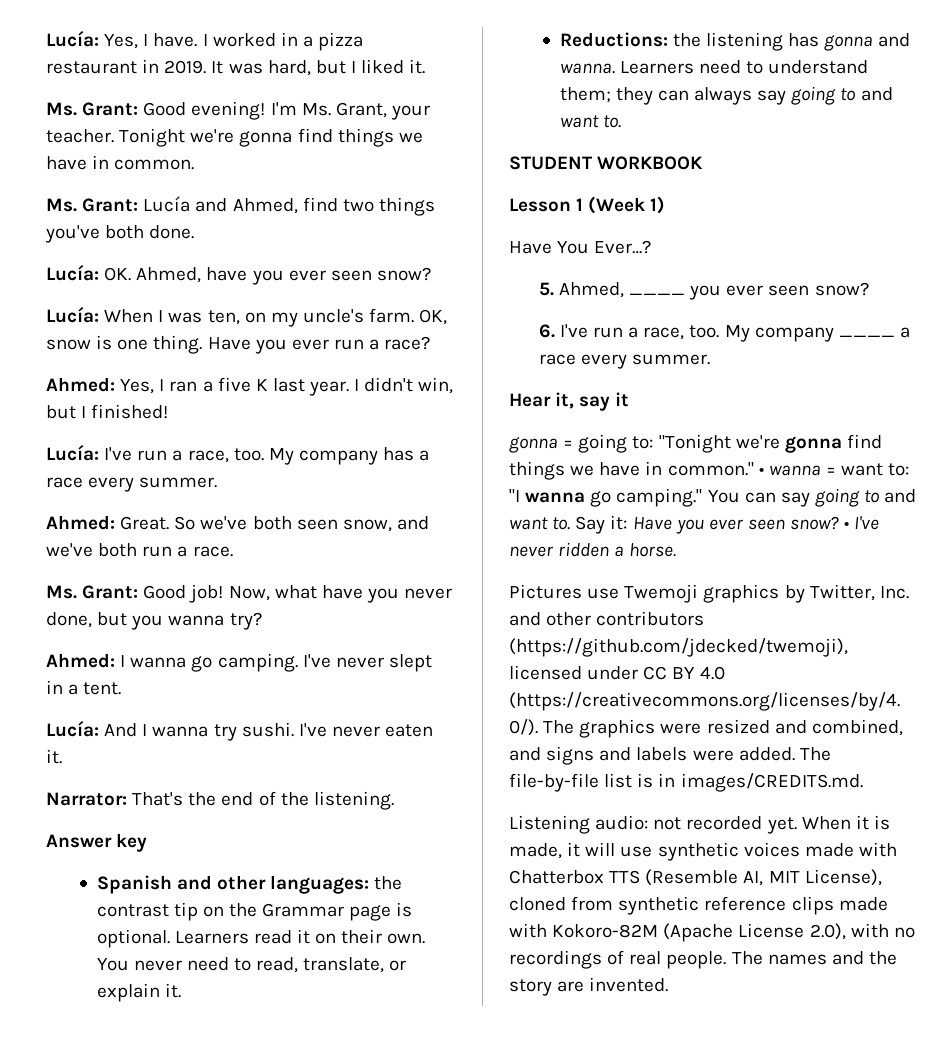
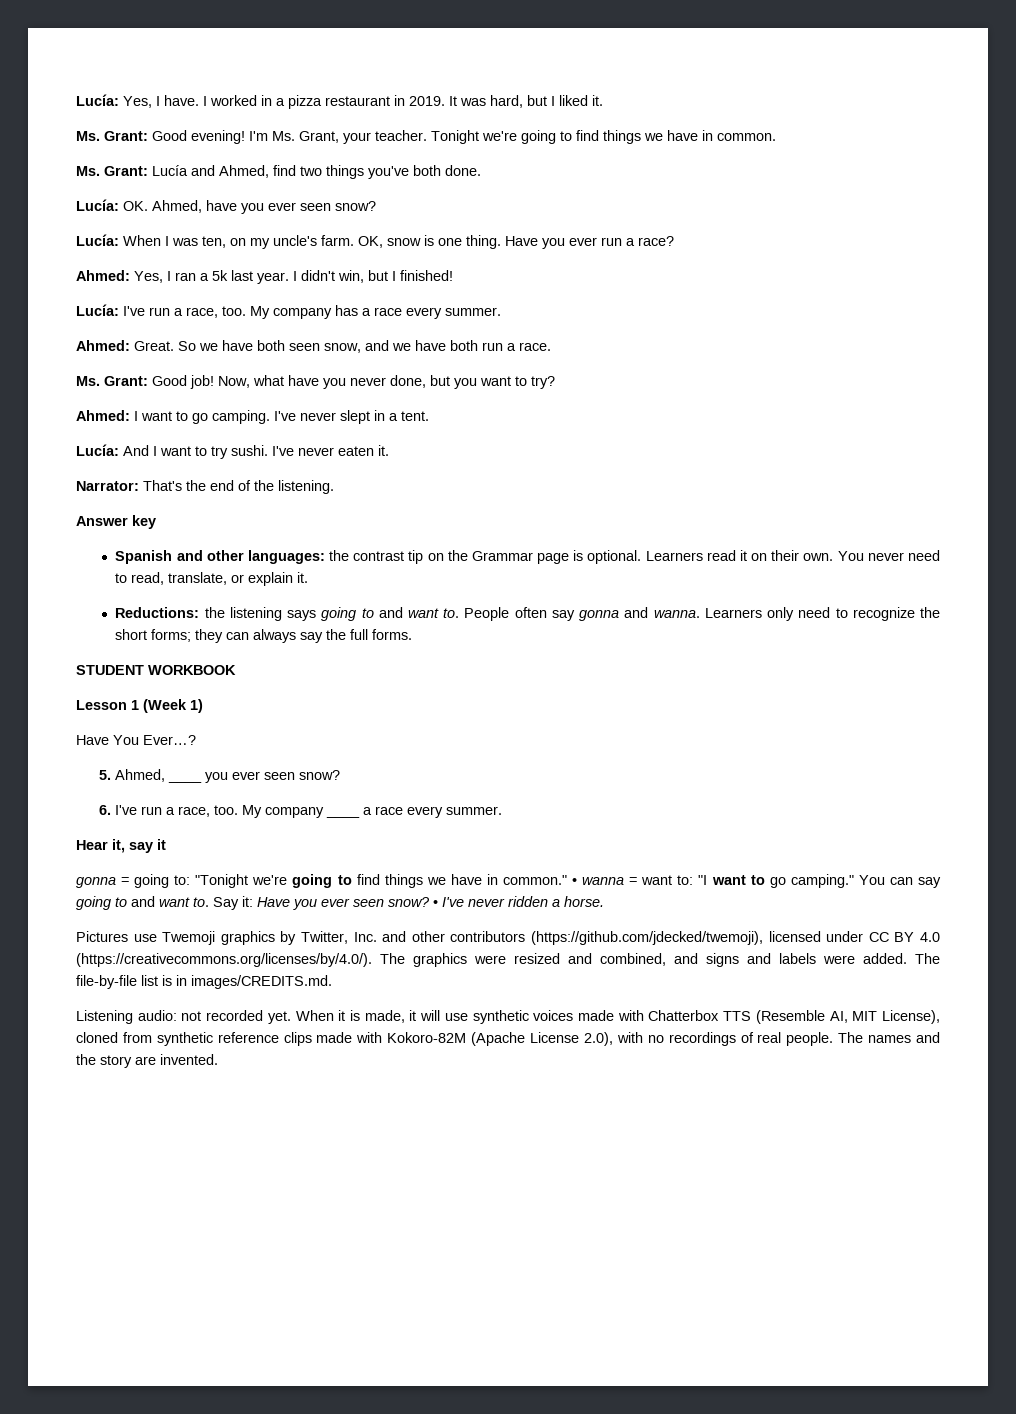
[239,131,293,147] gonna -> [521,130,572,144] going to
[217,377,268,392] five K -> [212,270,228,281] 5k
[200,516,248,530] we've -> [199,340,253,351] we have
[46,543,93,557] we've -> [392,340,446,351] we have
[168,615,225,626] wanna -> [480,376,527,386] want to
[130,657,187,668] wanna -> [141,411,188,421] want to
[152,726,209,737] wanna -> [160,446,207,456] want to
[788,33,911,51] [559,60,869,74] [559,86,893,105] [559,115,621,128] has gonna and wanna. Learners need to understand them; they can always say going to and want to. -> [287,607,940,621] [115,629,413,643] says going to and want to. People often say gonna and wanna. Learners only need to recognize the short forms; they can always say the full forms.
[784,436,842,453] gonna -> [292,874,352,888] going to
[525,492,586,503] wanna -> [711,875,765,885] want to

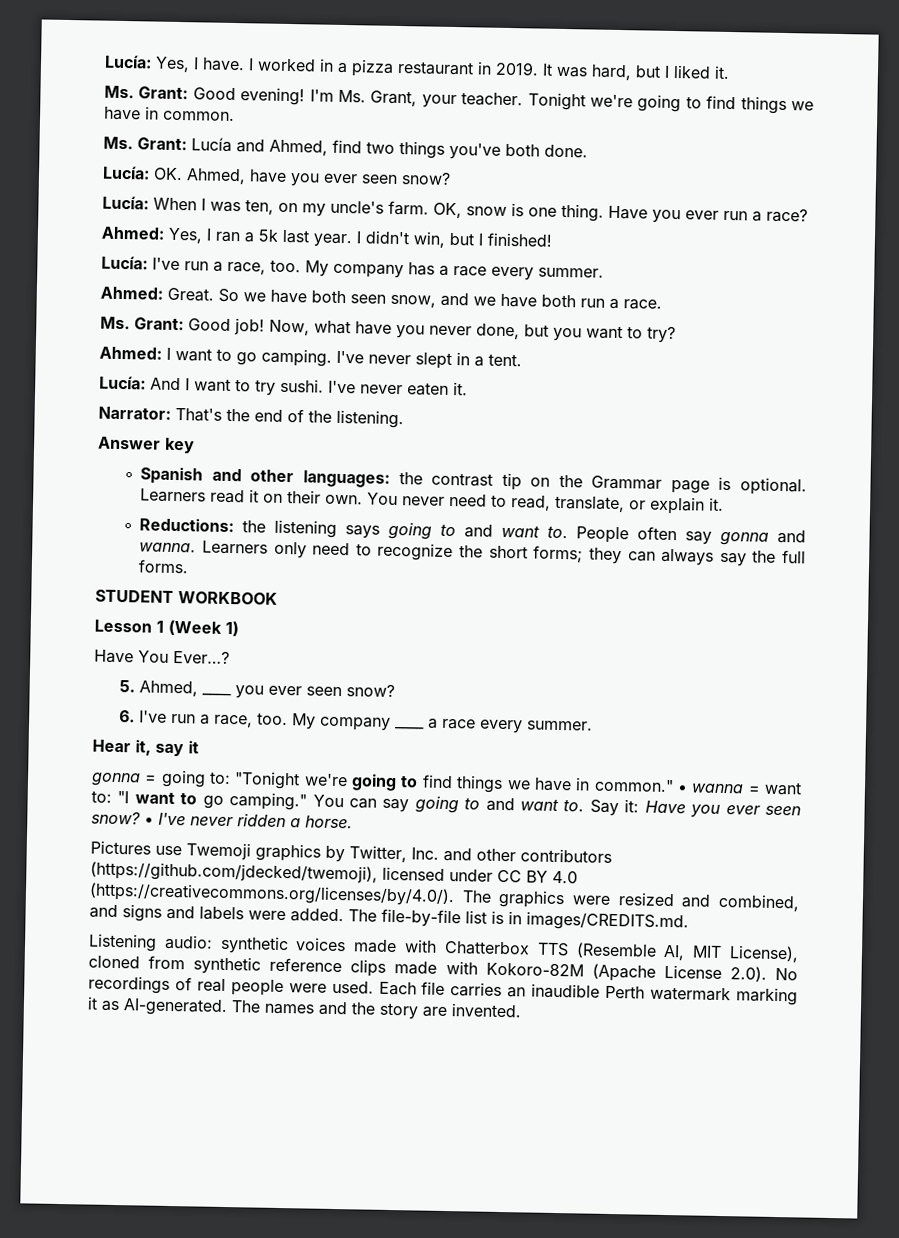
[181,1010,468,1024] not recorded yet. When it is made, it will use -> (213, 942) none
[583,1032,834,1046] 2.0), with no recordings of real people. -> [729,966,798,982] [88,975,798,1006] [87,996,228,1017] 2.0). No recordings of real people were used. Each file carries an inaudible Perth watermark marking it as AI-generated.

